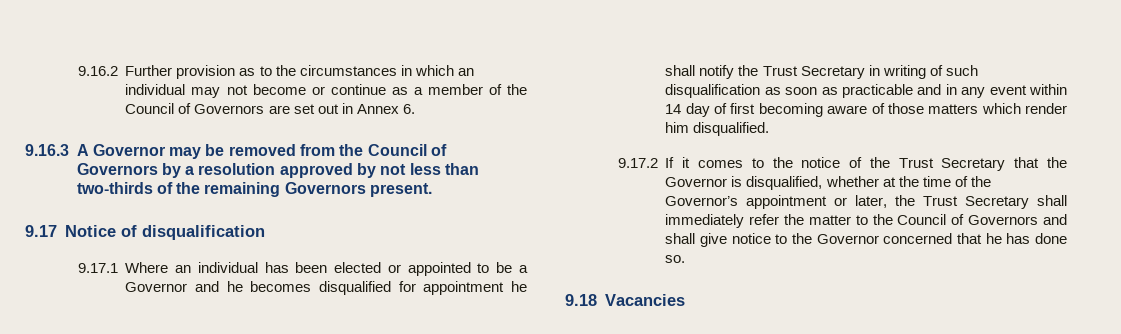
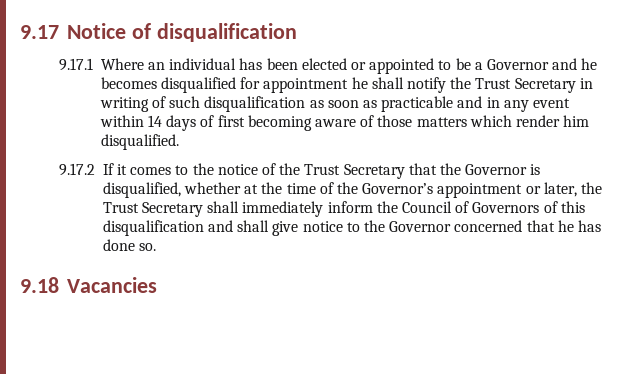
[77,65,474,79] [125,84,527,98] [125,103,415,114] [25,144,448,159] [76,163,480,178] [76,182,433,197] 9.16.2 Further provision as to the circumstances in which an individual may not become or continue as a member of the Council of Governors are set out in Annex 6. // 9.16.3 A Governor may be removed from the Council of Governors by a resolution approved by not less than two-thirds of the remaining Governors present. // -> (20, 32) none
[685,103,710,117] day -> [166,115,197,131] days
[749,214,1039,225] refer the matter to the Council of Governors -> [327,201,585,213] [102,220,204,236] inform the Council of Governors of this disqualification

